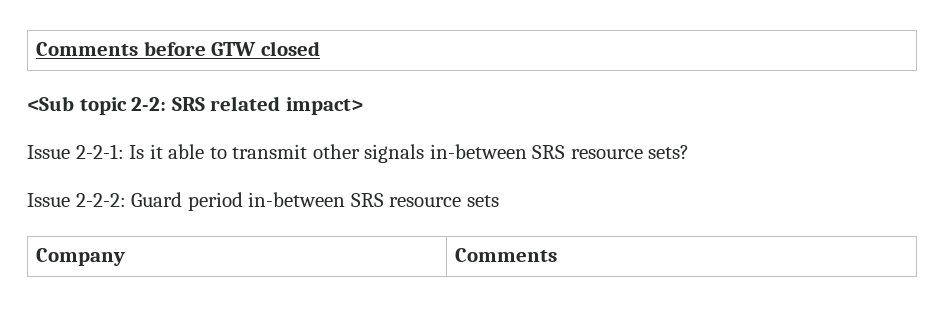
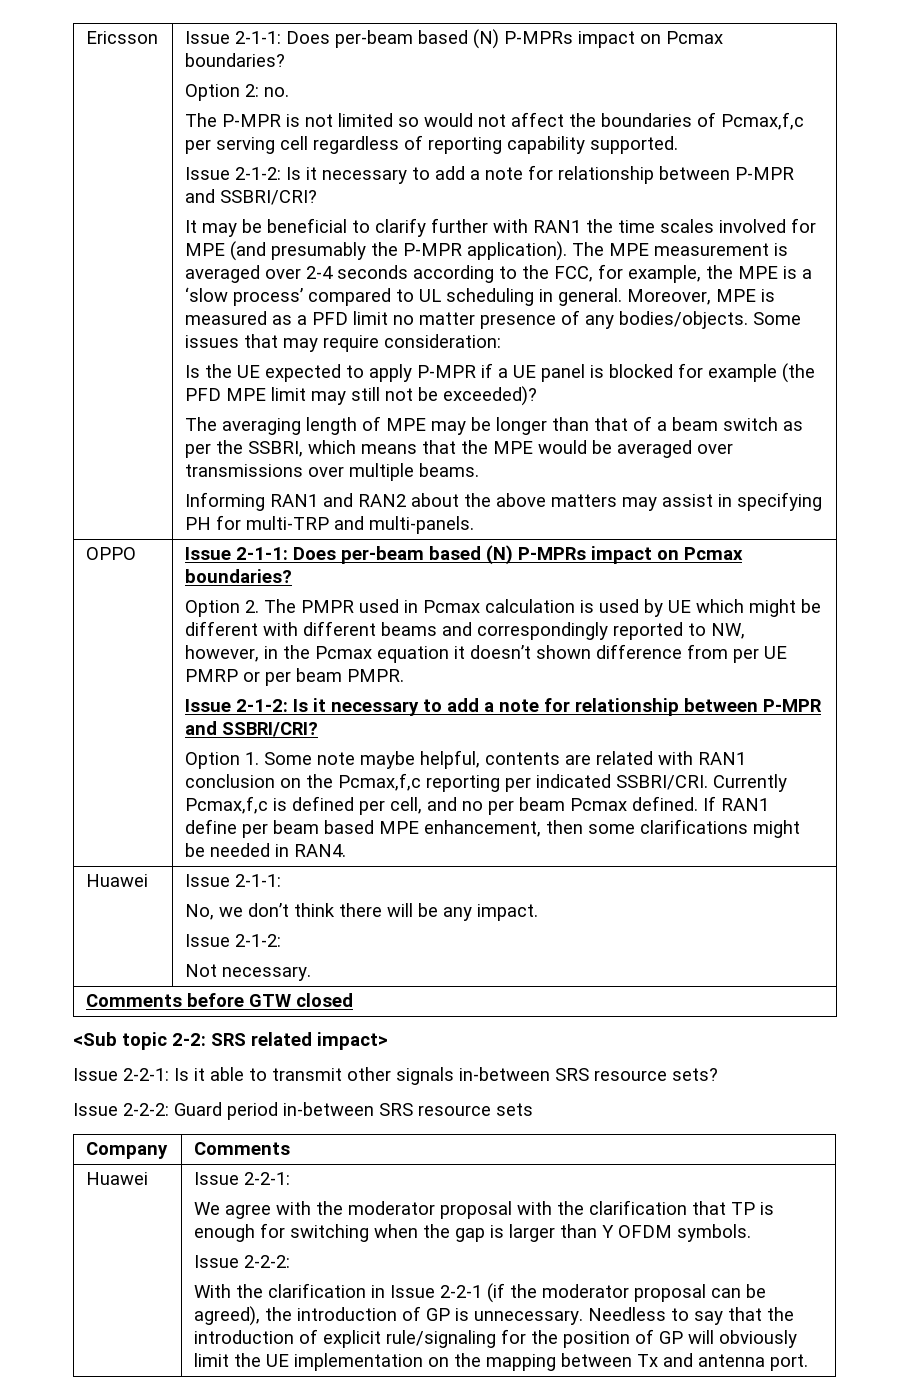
(36, 49) none -> [86,31,159,44] [185,29,724,49] [185,53,286,67] [185,84,290,101] [185,112,805,130] [185,135,679,154] [185,165,795,184] [185,189,318,205] [185,218,817,237] [185,241,789,261] [185,264,813,283] [185,287,776,306] [185,310,802,329] [185,334,502,352] [185,363,816,383] [185,386,538,406] [185,416,804,435] [185,440,734,458] [185,463,480,481] [185,492,823,511] [185,515,475,534] [86,547,137,560] [185,545,744,565] [185,569,293,583] [185,599,822,617] [185,621,746,640] [185,644,788,663] [185,668,405,686] [185,698,823,716] [185,721,319,737] [185,750,747,769] [185,773,788,792] [185,796,770,815] [185,819,801,838] [185,843,347,857] [86,874,149,887] [185,874,282,887] [185,903,539,921] [185,934,282,947] [185,964,312,981] Ericsson | Issue 2-1-1: Does per-beam based (N) P-MPRs impact on Pcmax boundaries? // Option 2: no. // The P-MPR is not limited so would not affect the boundaries of Pcmax,f,c per serving cell regardless of reporting capability supported. // Issue 2-1-2: Is it necessary to add a note for relationship between P-MPR and SSBRI/CRI? // It may be beneficial to clarify further with RAN1 the time scales involved for MPE (and presumably the P-MPR application). The MPE measurement is averaged over 2-4 seconds according to the FCC, for example, the MPE is a ‘slow process’ compared to UL scheduling in general. Moreover, MPE is measured as a PFD limit no matter presence of any bodies/objects. Some issues that may require consideration: // Is the UE expected to apply P-MPR if a UE panel is blocked for example (the PFD MPE limit may still not be exceeded)? // The averaging length of MPE may be longer than that of a beam switch as per the SSBRI, which means that the MPE would be averaged over transmissions over multiple beams. // Informing RAN1 and RAN2 about the above matters may assist in specifying PH for multi-TRP and multi-panels. // OPPO | Issue 2-1-1: Does per-beam based (N) P-MPRs impact on Pcmax boundaries? // Option 2. The PMPR used in Pcmax calculation is used by UE which might be different with different beams and correspondingly reported to NW, however, in the Pcmax equation it doesn’t shown difference from per UE PMRP or per beam PMPR. // Issue 2-1-2: Is it necessary to add a note for relationship between P-MPR and SSBRI/CRI? // Option 1. Some note maybe helpful, contents are related with RAN1 conclusion on the Pcmax,f,c reporting per indicated SSBRI/CRI. Currently Pcmax,f,c is defined per cell, and no per beam Pcmax defined. If RAN1 define per beam based MPE enhancement, then some clarifications might be needed in RAN4. // Huawei | Issue 2-1-1: // No, we don’t think there will be any impact. // Issue 2-1-2: // Not necessary. //
(558, 255) none -> [86,1172,149,1185] [194,1172,291,1185] [194,1200,775,1219] [194,1223,752,1242] [194,1255,291,1268] [194,1283,767,1303] [194,1306,795,1326] [194,1329,798,1348] [194,1353,809,1371] // Huawei | Issue 2-2-1: // We agree with the moderator proposal with the clarification that TP is enough for switching when the gap is larger than Y OFDM symbols. // Issue 2-2-2: // With the clarification in Issue 2-2-1 (if the moderator proposal can be agreed), the introduction of GP is unnecessary. Needless to say that the introduction of explicit rule/signaling for the position of GP will obviously limit the UE implementation on the mapping between Tx and antenna port.

